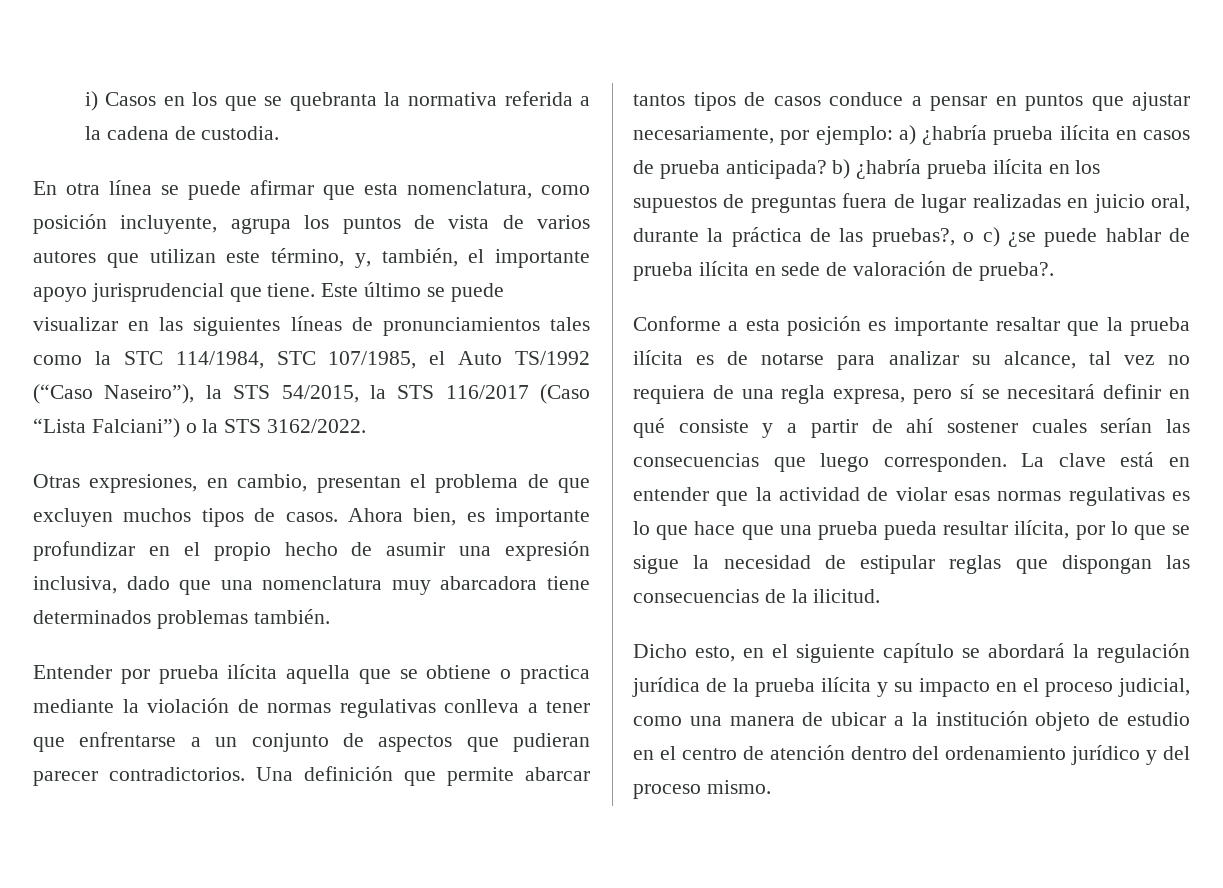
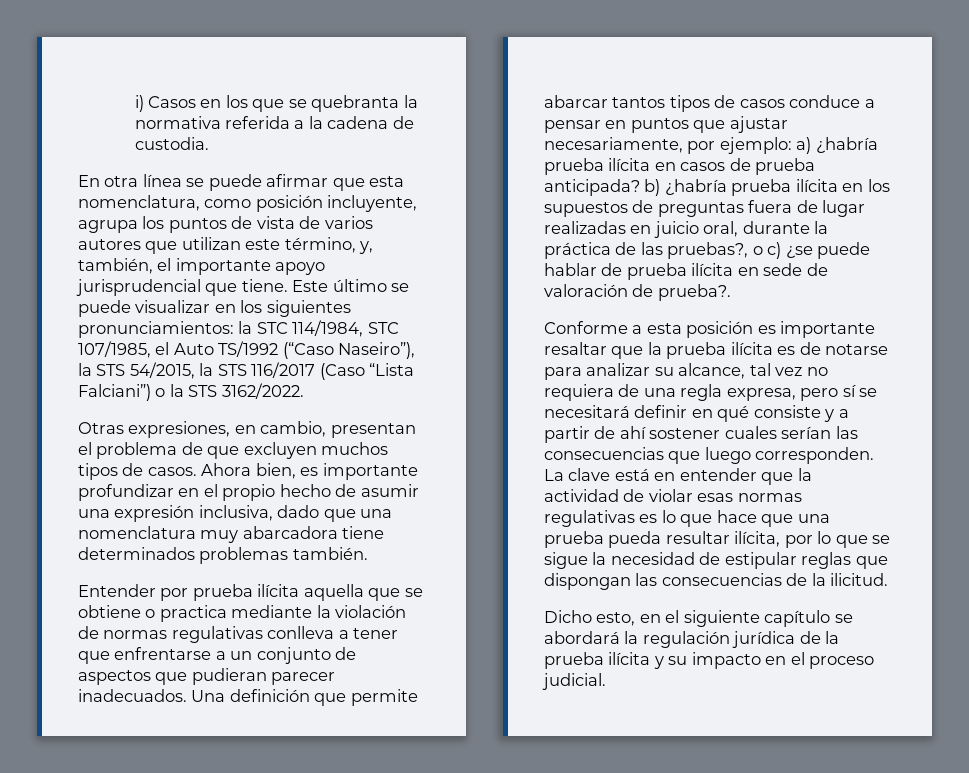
[159,316,590,336] [33,355,82,365] las siguientes líneas de pronunciamientos tales como -> [240,300,351,317] [78,321,234,338] los siguientes pronunciamientos:
[109,767,245,781] contradictorios. -> [78,689,187,702] inadecuados.
[1118,678,1190,697] [633,711,1190,731] [633,745,1190,765] [633,780,771,799] judicial, como una manera de ubicar a la institución objeto de estudio en el centro de atención dentro del ordenamiento jurídico y del proceso mismo. -> [542,673,606,690] judicial.

